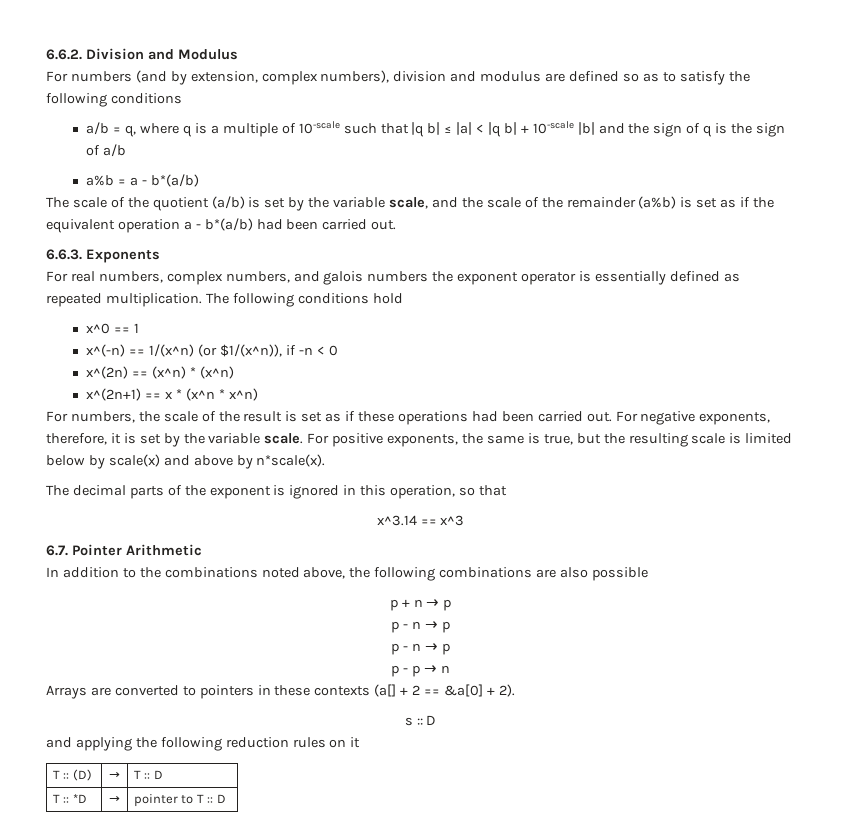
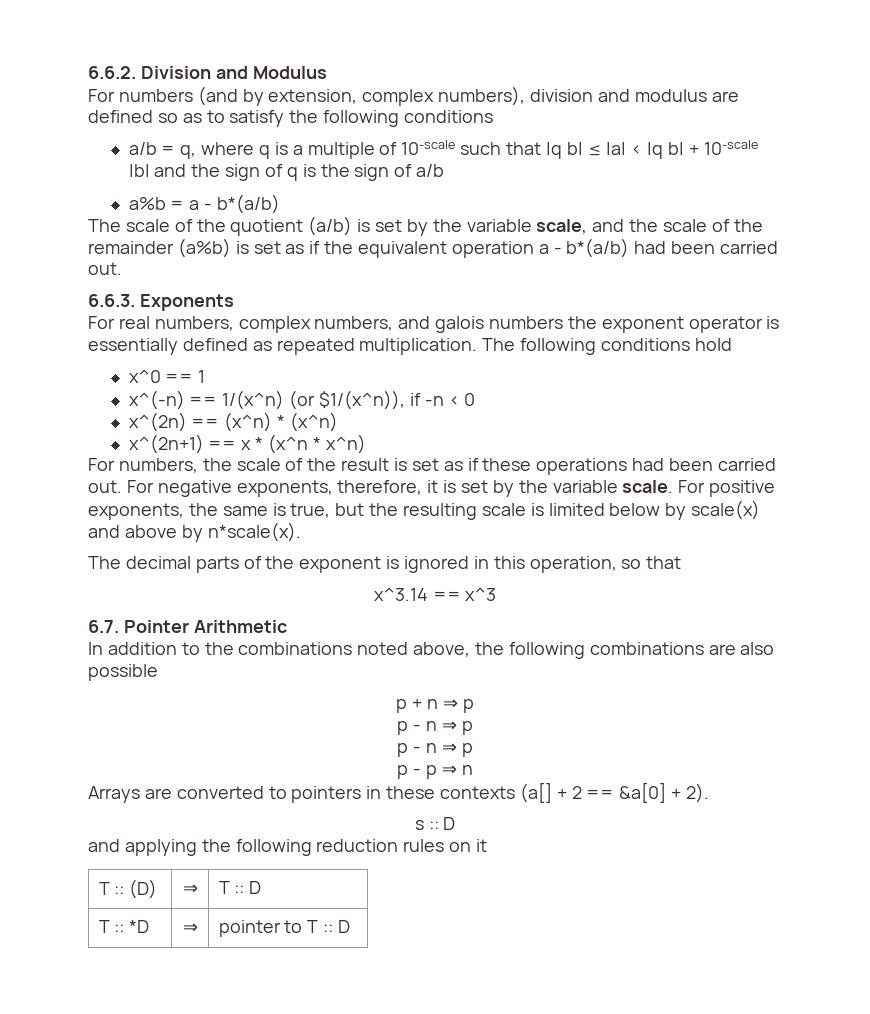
[426,599,452,611] [391,621,450,633] [391,643,438,655] → p // p - n → p // p - n → -> [442,699,474,713] [397,721,473,735] [397,743,457,757] ⇒ p // p - n ⇒ p // p - n ⇒
[423,665,437,673] → -> [441,765,457,775] ⇒
[109,772,120,779] → -> [182,884,198,894] ⇒
[109,796,120,803] → -> [182,923,198,933] ⇒

